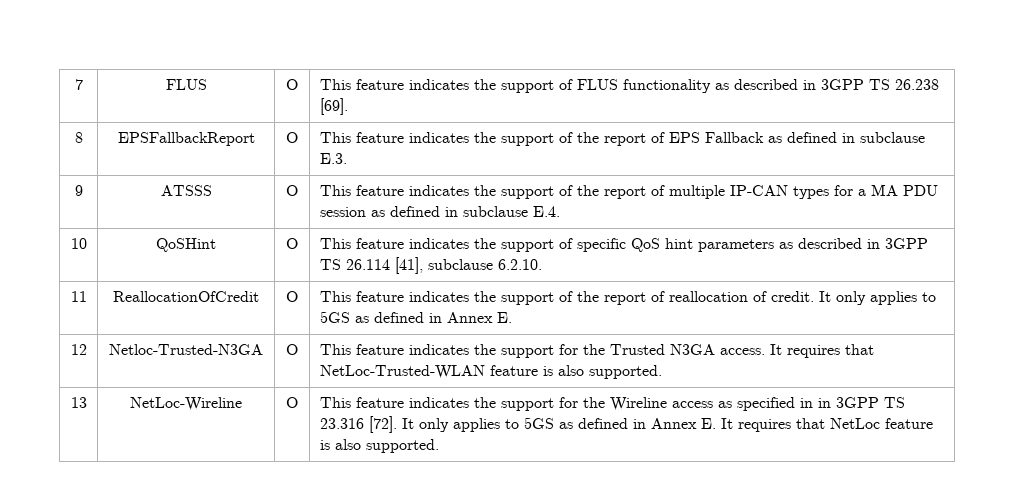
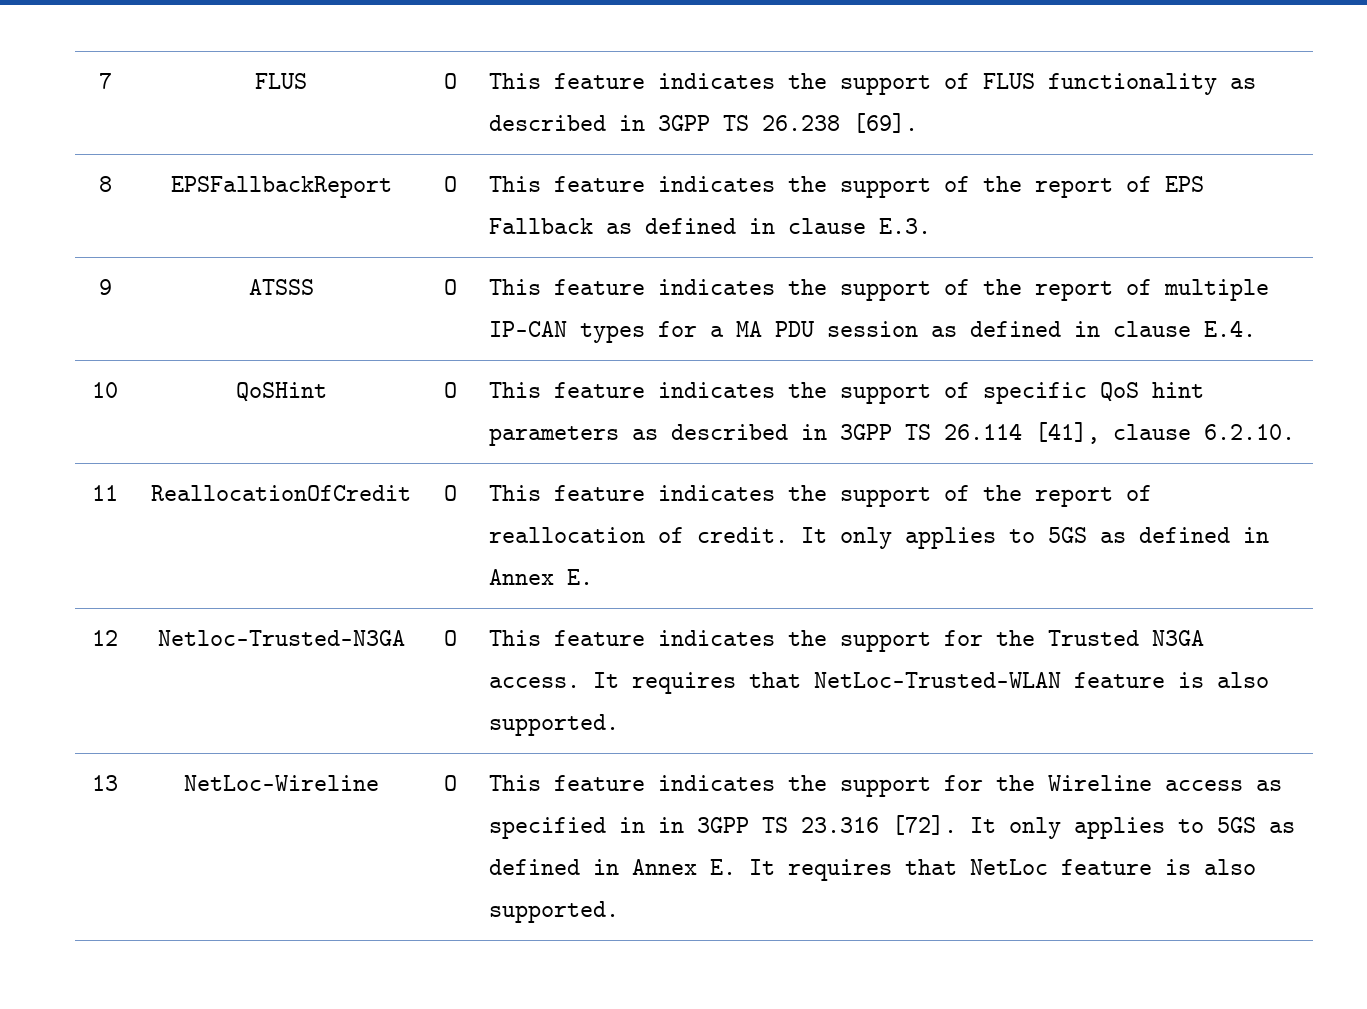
[859,132,925,143] subclause -> [788,218,867,234] clause
[462,206,528,217] subclause -> [1113,321,1192,337] clause
[427,259,493,270] subclause -> [1113,424,1192,440] clause

